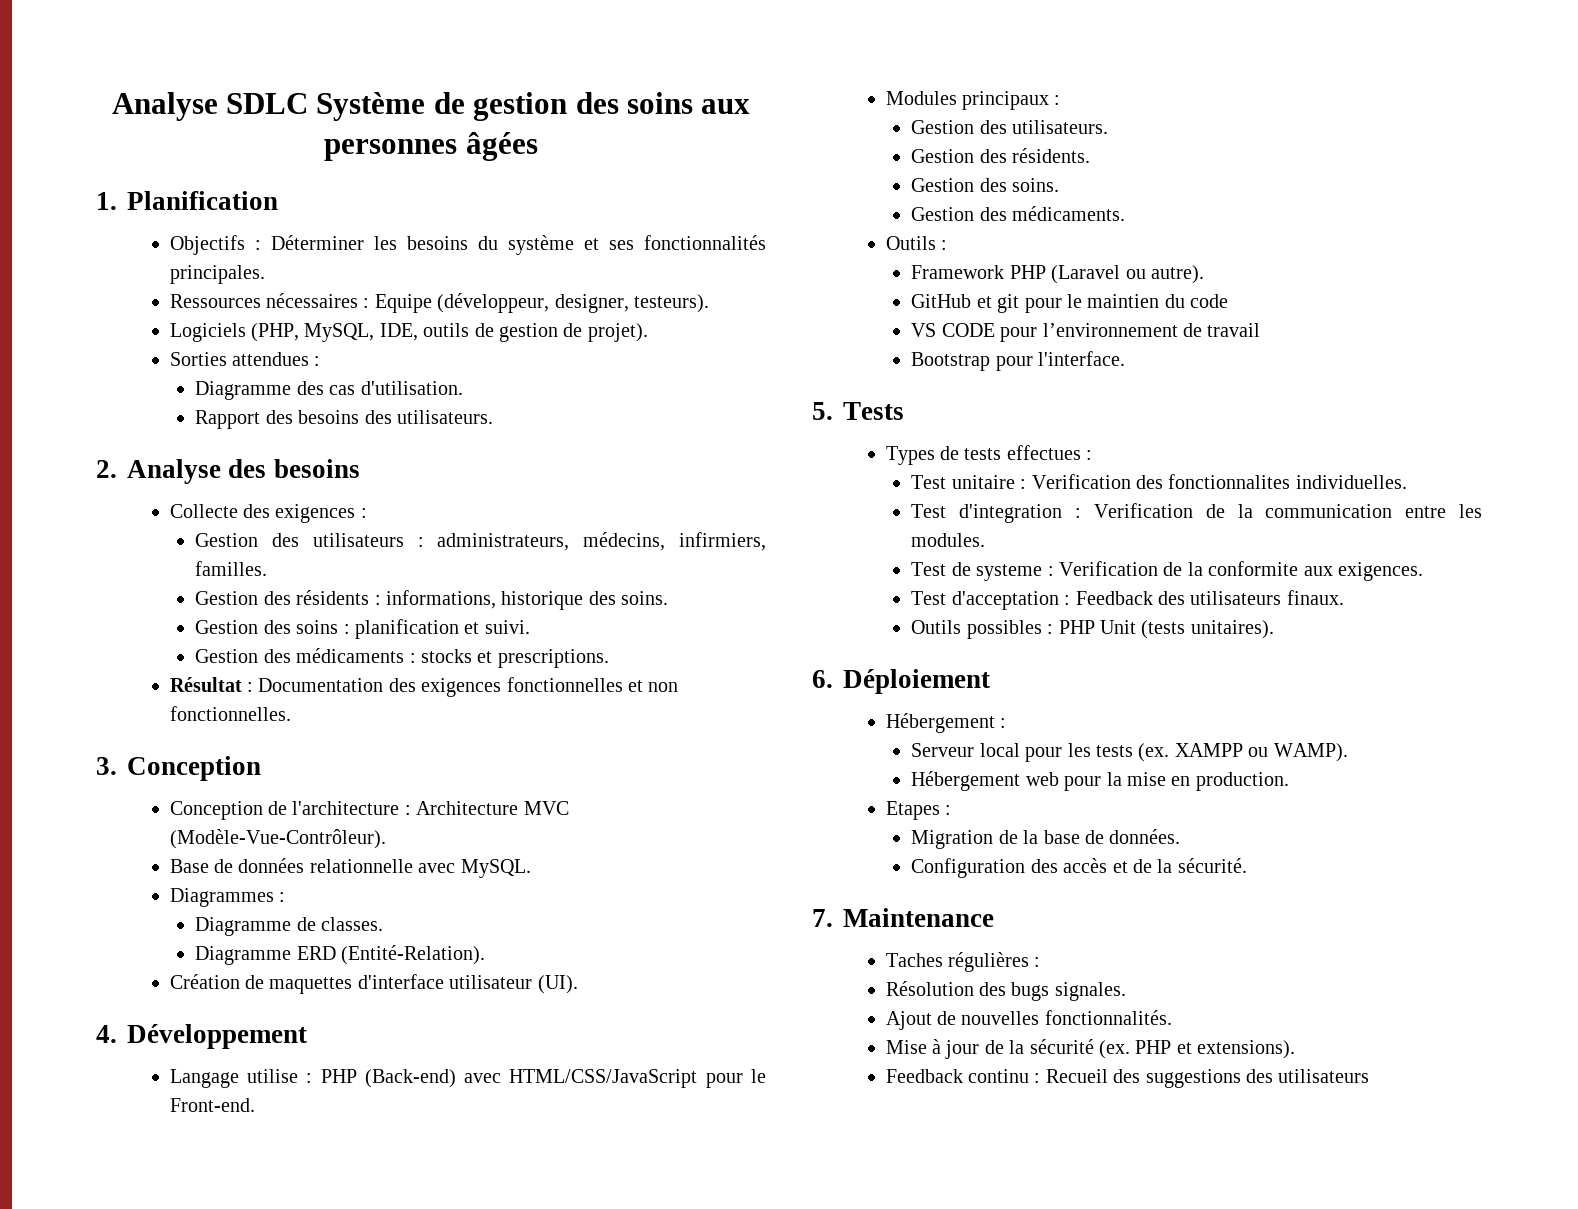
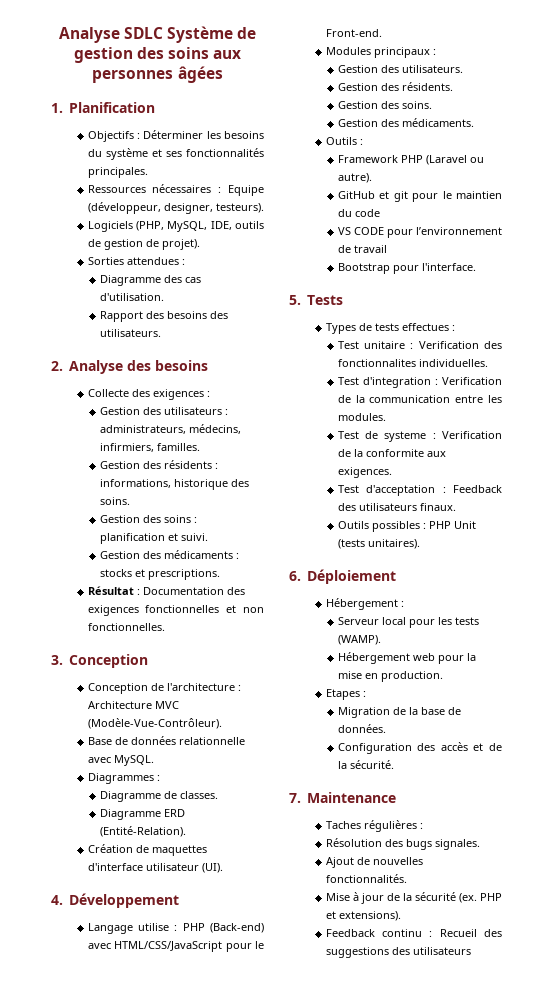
[1138,743,1348,762] (ex. XAMPP ou WAMP). -> [337,635,381,645] (WAMP).

